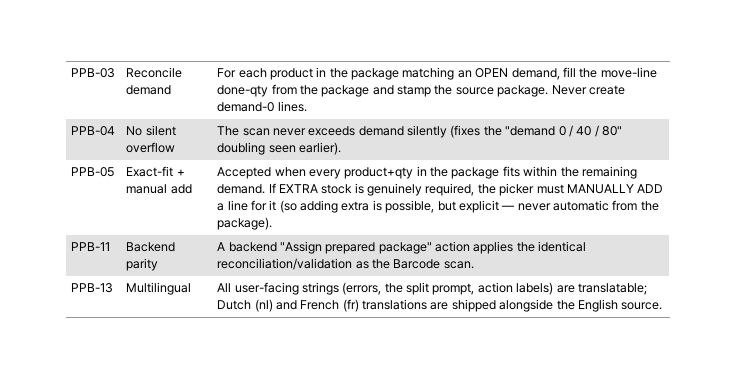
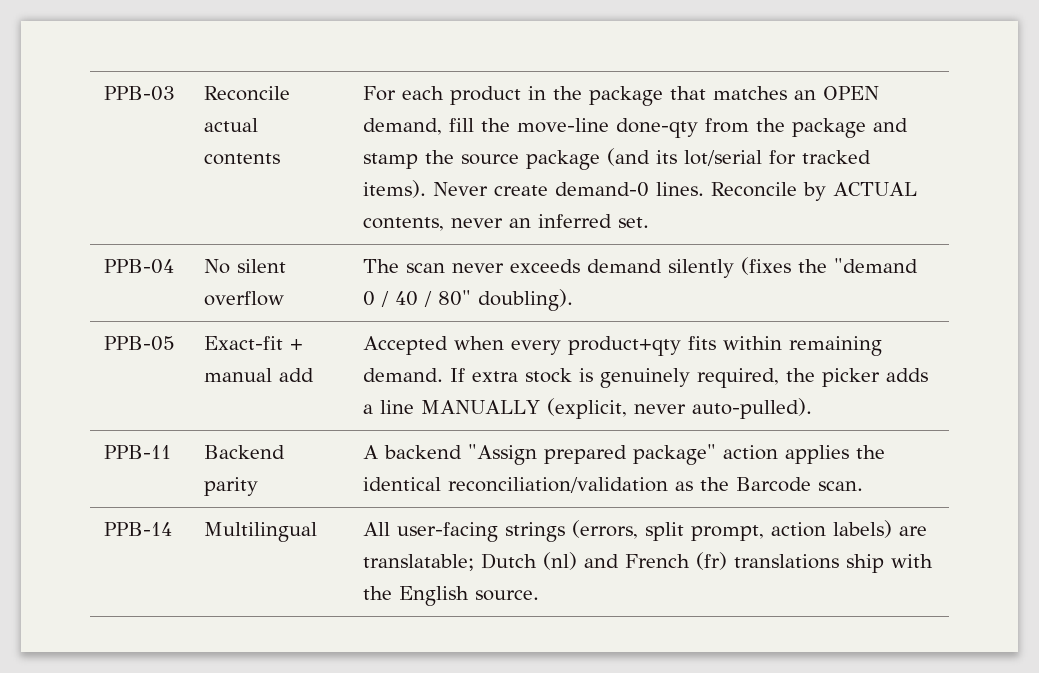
[126,85,172,95] demand -> [204,118,259,132] [204,153,281,165] actual contents
[402,67,455,80] matching -> [670,86,788,100] that matches
[497,85,625,97] [217,101,307,112] package. Never create demand-0 lines. -> [526,148,872,170] [363,180,918,201] [363,214,650,231] package (and its lot/serial for tracked items). Never create demand-0 lines. Reconcile by ACTUAL contents, never an inferred set.
[217,142,341,155] doubling seen earlier). -> [478,289,574,311] doubling).
[416,166,500,179] in the package -> (682, 346) none
[560,167,579,177] the -> (783, 343) none
[278,184,318,193] EXTRA -> [472,371,519,382] extra
[536,184,664,194] [217,200,659,213] [217,217,273,230] must MANUALLY ADD a line for it (so adding extra is possible, but explicit — never automatic from the package). -> [886,368,929,382] [363,398,813,419] adds a line MANUALLY (explicit, never auto-pulled).
[71,283,114,293] PPB-13 -> [104,522,173,536] PPB-14
[384,283,403,293] the -> (639, 529) none
[430,299,554,312] are shipped alongside -> [846,554,934,573] ship with

